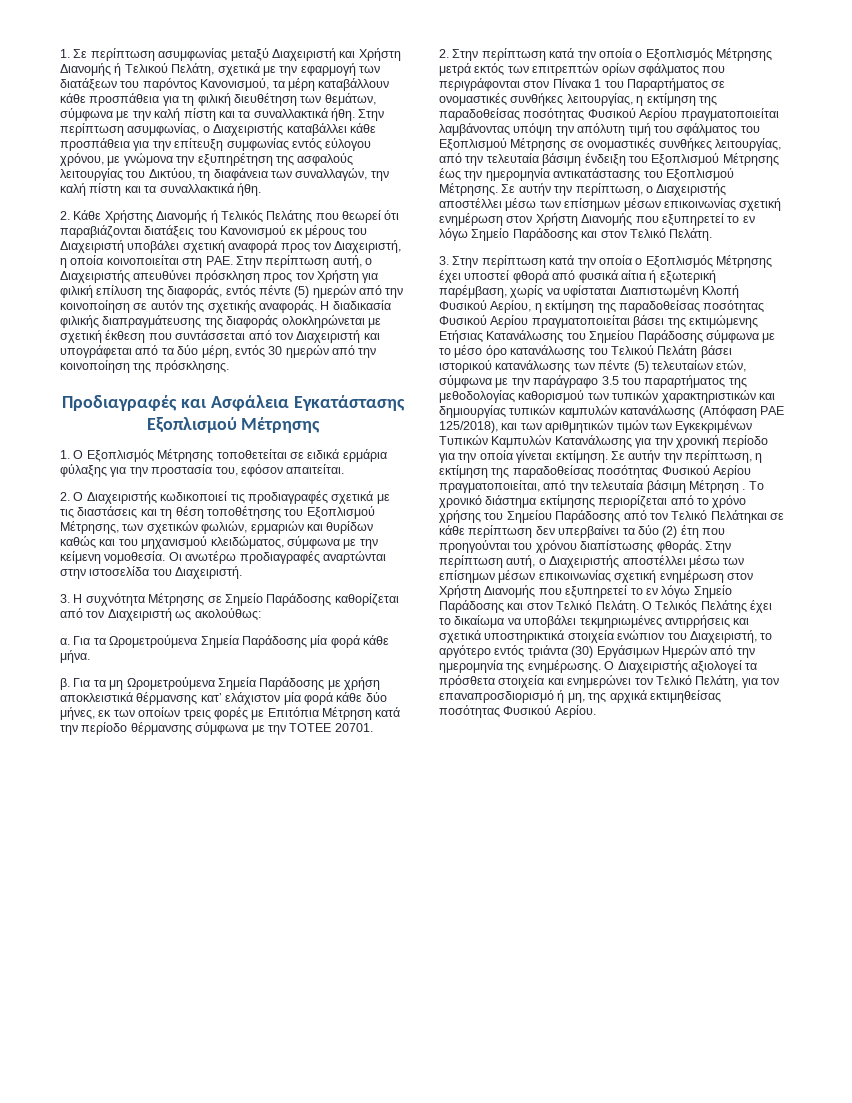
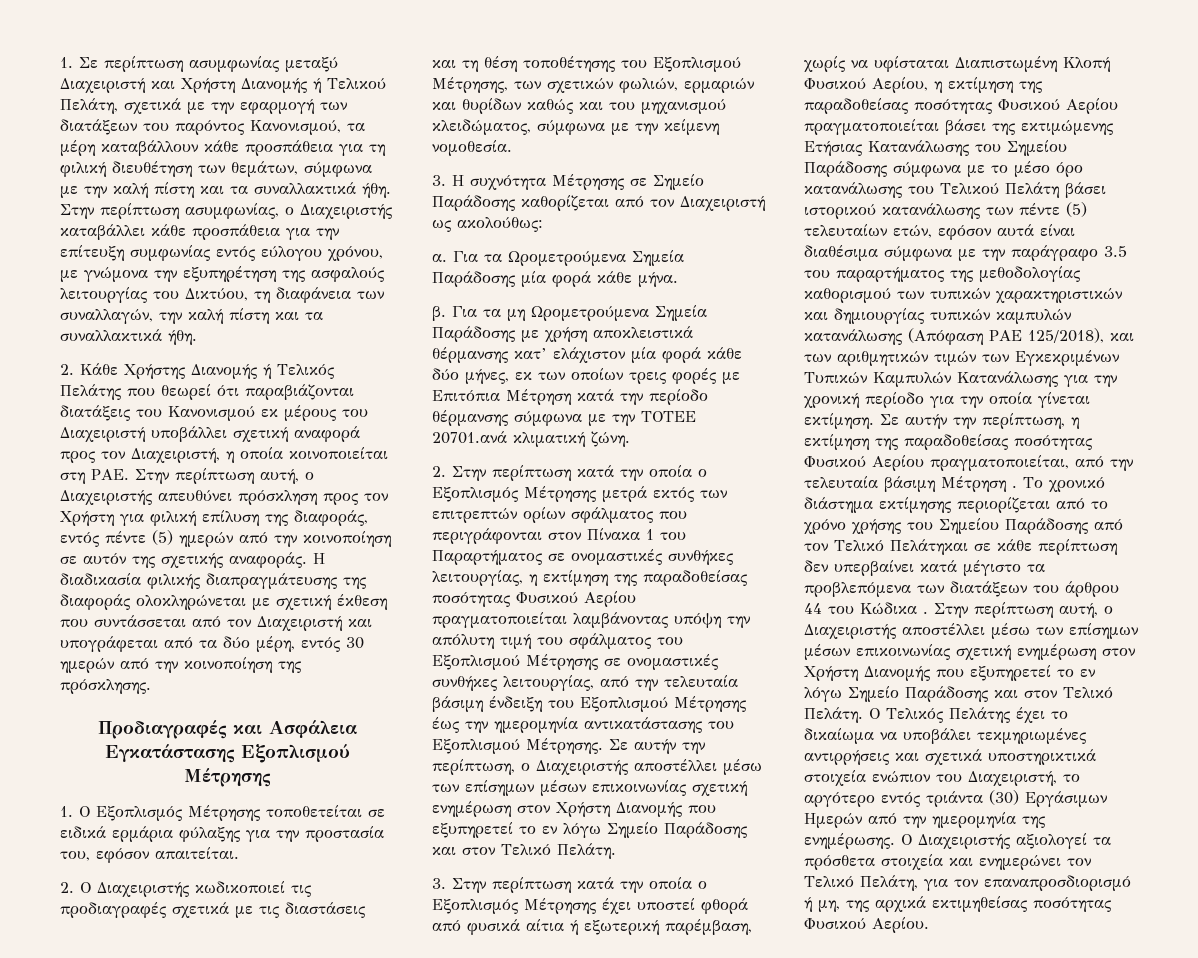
[127,240,180,253] υποβάλει -> [151,426,227,442] υποβάλλει
[168,551,386,564] [60,566,243,579] Οι ανωτέρω προδιαγραφές αναρτώνται στην ιστοσελίδα του Διαχειριστή. -> (512, 148) none
[334,723,373,732] 20701. -> [432,431,630,447] 20701.ανά κλιματική ζώνη.
(747, 366) none -> [938,224,1075,240] [804,245,878,261] εφόσον αυτά είναι διαθέσιμα
[622,525,725,538] [439,540,702,553] τα δύο (2) έτη που προηγούνται του χρόνου διαπίστωσης φθοράς. -> [920,560,1045,576] [804,581,1119,597] [804,602,928,614] κατά μέγιστο τα προβλεπόμενα των διατάξεων του άρθρου 44 του Κώδικα .

